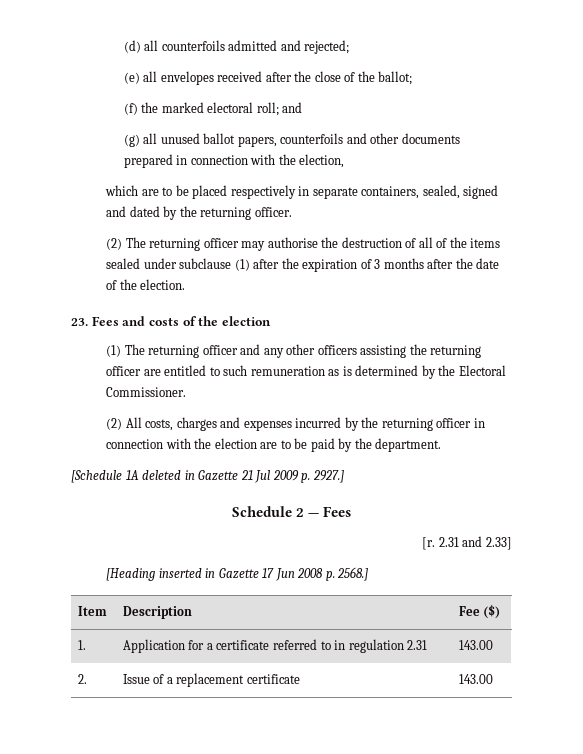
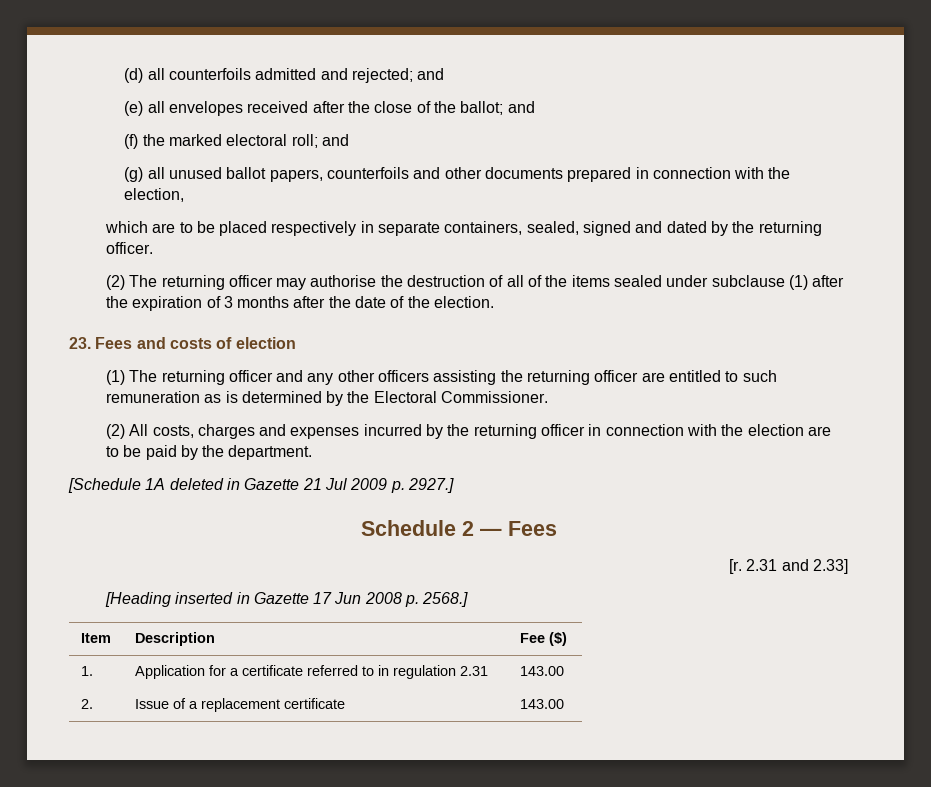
(350, 47) none -> [417,68,445,80] and
(413, 78) none -> [507,101,535,113] and
[198,316,219,326] the -> (233, 343) none

